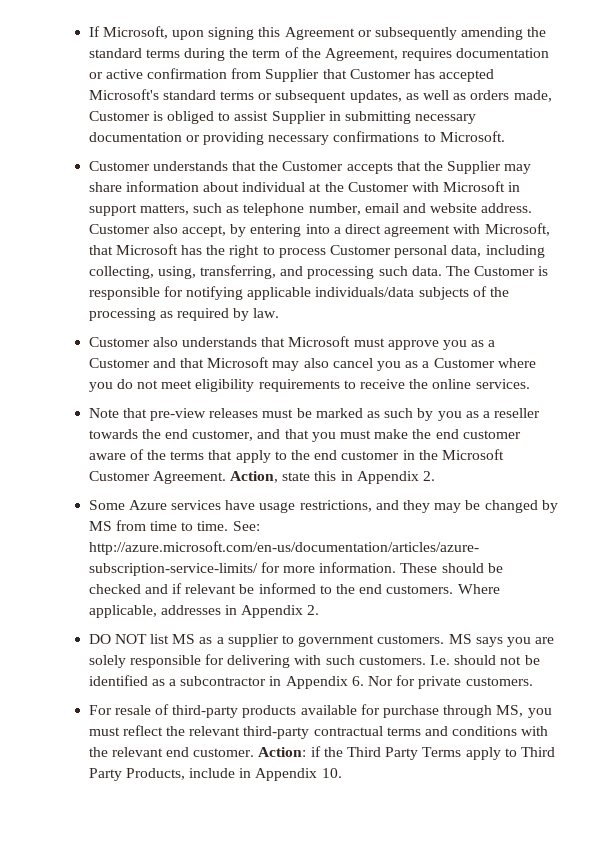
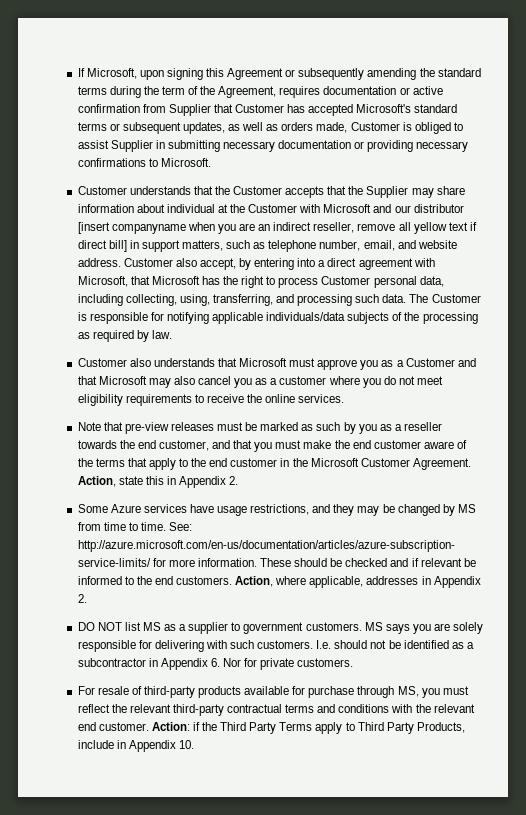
(506, 186) none -> [373,204,464,213] [77,222,477,234] [77,240,127,252] and our distributor [insert companyname when you are an indirect reseller, remove all yellow text if direct bill]
[364,203,399,213] email -> [363,240,395,251] email,
[433,358,495,368] Customer -> [279,376,327,385] customer
[457,584,500,594] Where -> [235,576,307,587] Action, where

